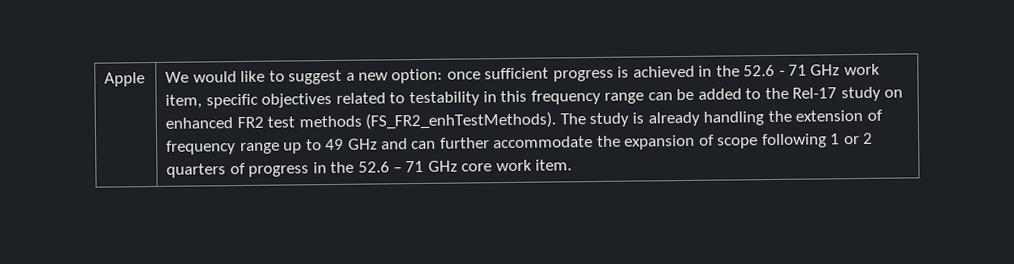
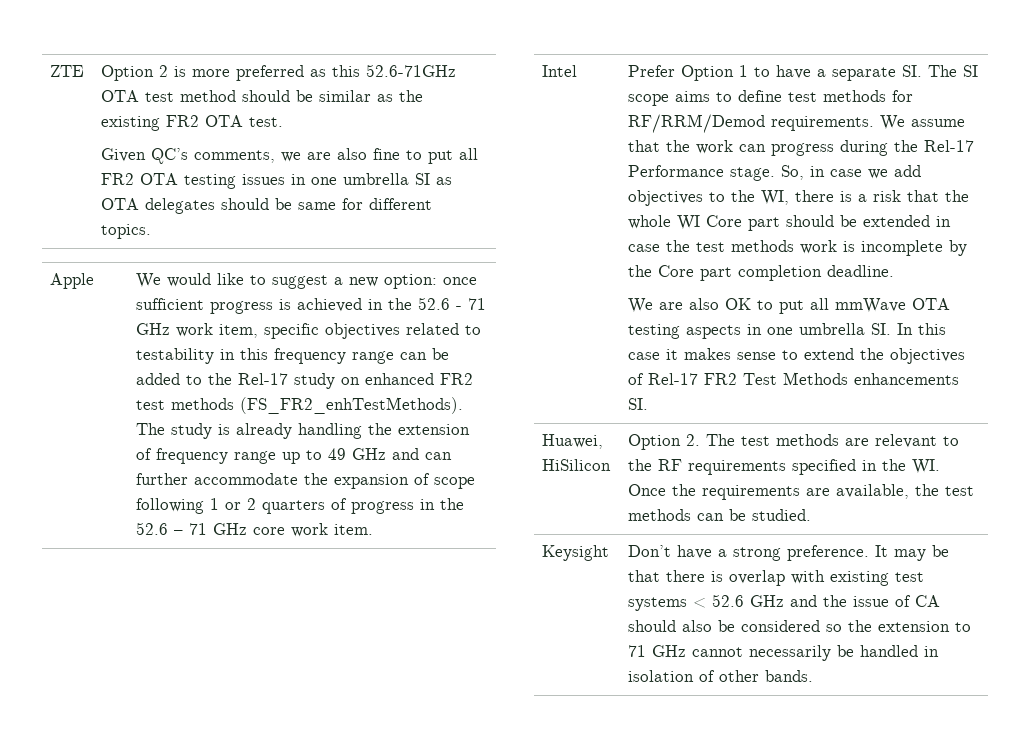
(104, 79) none -> [50,65,85,77] [101,64,457,81] [101,90,424,102] [101,115,284,131] [101,148,479,164] [101,173,453,189] [101,198,433,214] [101,224,152,239] ZTE | Option 2 is more preferred as this 52.6-71GHz OTA test method should be similar as the existing FR2 OTA test. // Given QC’s comments, we are also fine to put all FR2 OTA testing issues in one umbrella SI as OTA delegates should be same for different topics. //
(573, 165) none -> [542,65,578,77] [628,65,979,81] [628,90,914,106] [628,114,966,133] [628,140,975,156] [628,165,922,181] [628,190,970,206] [628,215,952,231] [628,240,968,256] [628,265,895,281] [628,298,951,314] [628,323,947,339] [628,348,966,364] [628,372,960,385] [628,398,649,410] [542,434,604,449] [542,459,612,471] [628,434,960,450] [628,459,941,475] [628,484,975,500] [628,509,812,521] [542,545,610,561] [628,545,950,561] [628,570,925,586] [628,594,941,611] [628,620,972,632] [628,645,940,661] [628,670,814,682] // Intel | Prefer Option 1 to have a separate SI. The SI scope aims to define test methods for RF/RRM/Demod requirements. We assume that the work can progress during the Rel-17 Performance stage. So, in case we add objectives to the WI, there is a risk that the whole WI Core part should be extended in case the test methods work is incomplete by the Core part completion deadline. // We are also OK to put all mmWave OTA testing aspects in one umbrella SI. In this case it makes sense to extend the objectives of Rel-17 FR2 Test Methods enhancements SI. // Huawei, HiSilicon | Option 2. The test methods are relevant to the RF requirements specified in the WI. Once the requirements are available, the test methods can be studied. // Keysight | Don’t have a strong preference. It may be that there is overlap with existing test systems < 52.6 GHz and the issue of CA should also be considered so the extension to 71 GHz cannot necessarily be handled in isolation of other bands.

